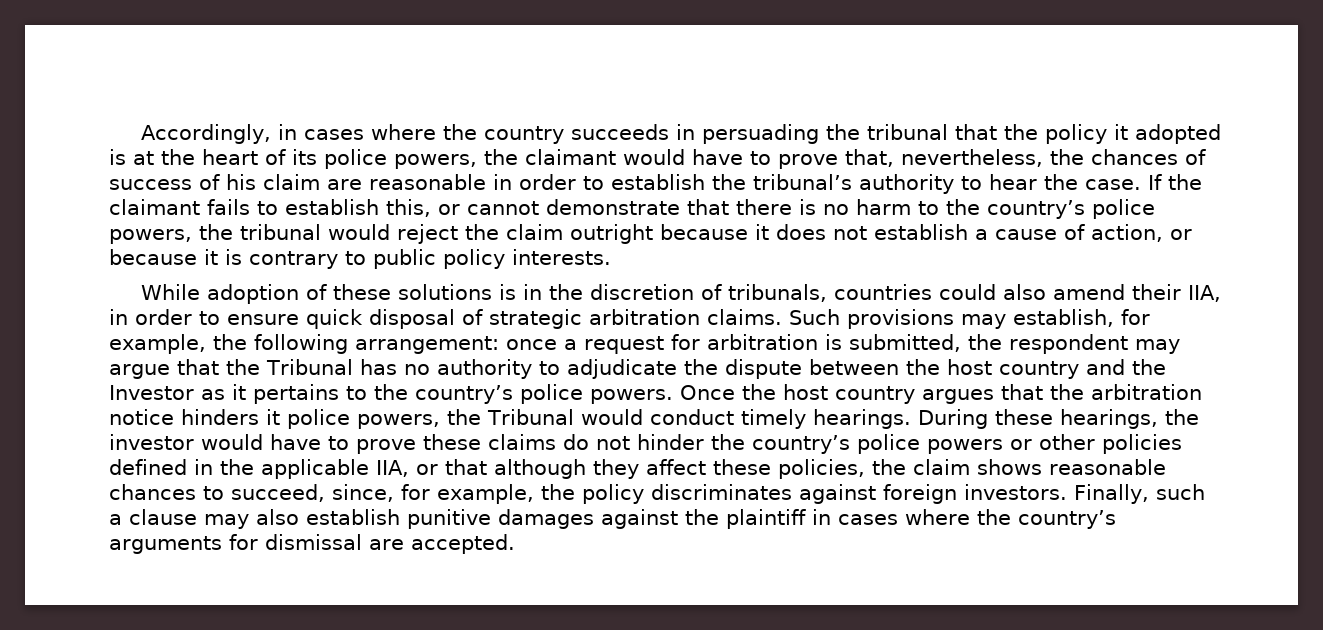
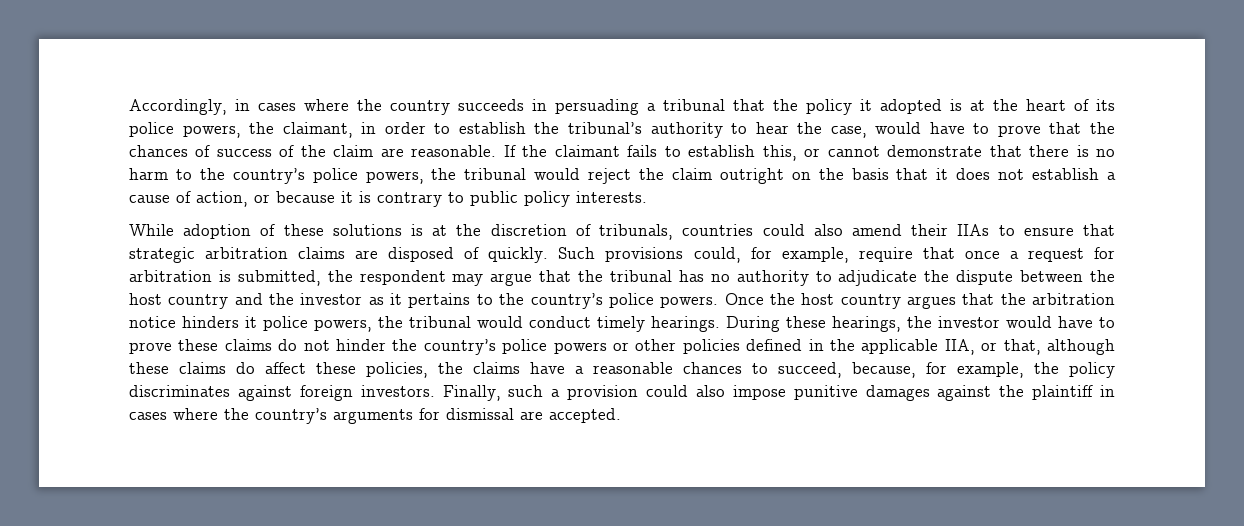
[825,124,860,140] the -> [647,103,656,111] a
[525,149,1206,169] [109,174,486,190] claimant would have to prove that, nevertheless, the chances of success of his claim are reasonable -> [282,122,353,138] claimant,
[1085,179,1141,190] case. -> [830,122,1115,138] [129,145,497,157] case, would have to prove that the chances of success of the claim are reasonable.
[660,224,748,240] because -> [791,168,929,180] on the basis that
[522,284,542,300] in -> [432,225,448,236] at
[1187,285,1221,302] [109,309,1150,329] [109,334,499,354] IIA, in order to ensure quick disposal of strategic arbitration claims. Such provisions may establish, for example, the following arrangement: -> [957,224,1115,236] [129,247,955,263] IIAs to ensure that strategic arbitration claims are disposed of quickly. Such provisions could, for example, require that
[266,359,353,375] Tribunal -> [610,270,673,282] tribunal
[109,385,194,400] Investor -> [300,293,363,305] investor
[487,409,574,425] Tribunal -> [409,316,471,328] tribunal
[445,459,639,479] that although they -> [1003,339,1115,355] [129,362,255,374] that, although these claims do
[913,459,1042,475] claim shows -> [473,362,584,374] claims have a
[332,484,394,502] since, -> [852,362,916,378] because,
[129,509,400,529] clause may also establish -> [567,385,786,400] provision could also impose

